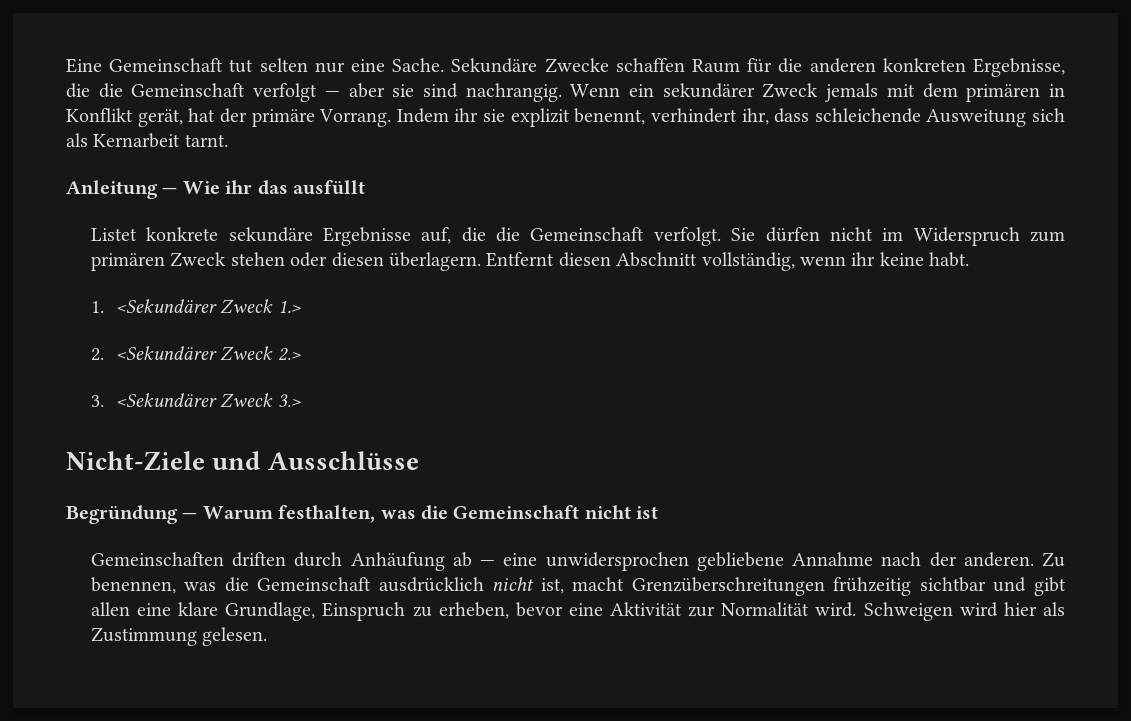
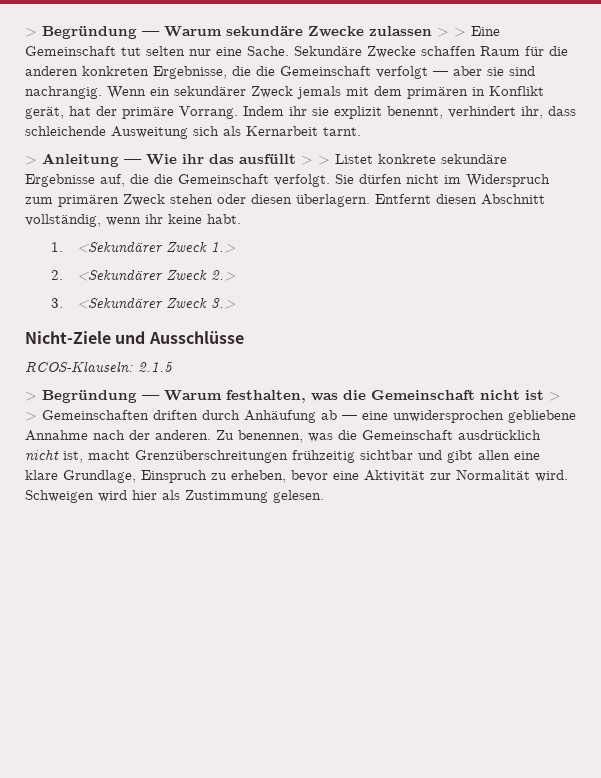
(66, 65) none -> [25,26,466,39] > Begründung — Warum sekundäre Zwecke zulassen > >
(228, 140) none -> [25,156,37,165] >
(365, 187) // -> [301,156,330,165] > >
(419, 460) none -> [25,361,173,373] [25,392,37,401] RCOS-Klauseln: 2.1.5 // >
(659, 512) // -> [549,392,561,401] [25,412,37,421] > >

